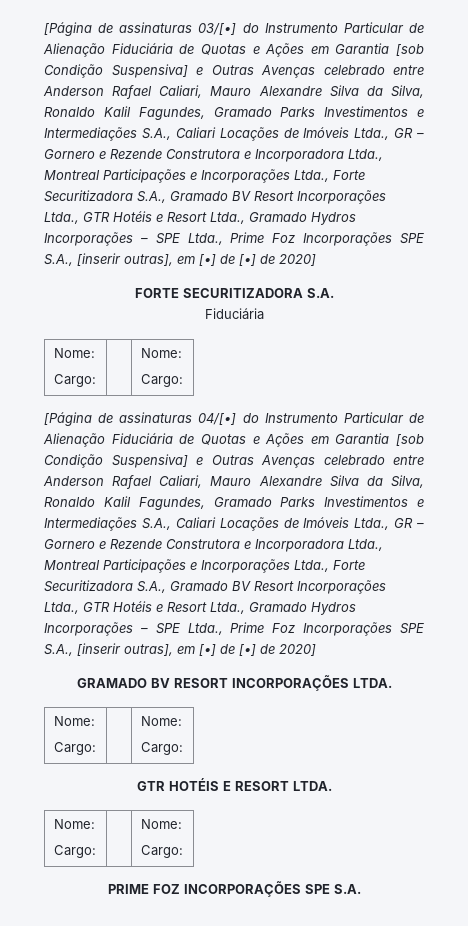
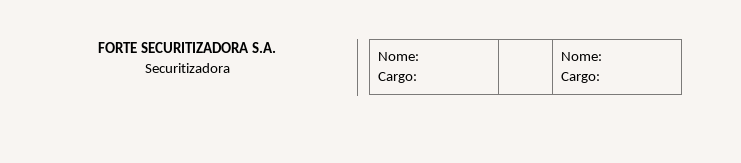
[44,22,424,36] [43,43,424,57] [44,64,424,78] [43,85,425,99] [44,106,424,120] [44,127,424,141] [44,149,383,162] [44,169,365,183] [44,190,386,204] [44,211,356,225] [44,232,424,246] [44,253,316,266] [Página de assinaturas 03/[•] do Instrumento Particular de Alienação Fiduciária de Quotas e Ações em Garantia [sob Condição Suspensiva] e Outras Avenças celebrado entre Anderson Rafael Caliari, Mauro Alexandre Silva da Silva, Ronaldo Kalil Fagundes, Gramado Parks Investimentos e Intermediações S.A., Caliari Locações de Imóveis Ltda., GR – Gornero e Rezende Construtora e Incorporadora Ltda., Montreal Participações e Incorporações Ltda., Forte Securitizadora S.A., Gramado BV Resort Incorporações Ltda., GTR Hotéis e Resort Ltda., Gramado Hydros Incorporações – SPE Ltda., Prime Foz Incorporações SPE S.A., [inserir outras], em [•] de [•] de 2020] // -> (98, 47) none
[204,308,264,320] [53,348,95,358] [53,374,96,387] [140,348,182,358] [140,374,183,387] [44,412,424,426] [43,433,424,447] [44,454,424,468] [43,475,425,489] [44,496,424,510] [44,517,424,531] [44,539,383,552] [44,559,365,573] [44,580,386,594] [44,601,356,615] [44,622,424,636] [44,643,316,656] [76,675,392,691] [53,716,95,726] [53,742,96,755] [140,716,182,726] [140,742,183,755] [136,778,332,791] [53,819,95,829] [53,845,96,858] [140,819,182,829] [140,845,183,858] [107,881,361,897] Fiduciária // Nome: // Cargo: | | Nome: // Cargo: // [Página de assinaturas 04/[•] do Instrumento Particular de Alienação Fiduciária de Quotas e Ações em Garantia [sob Condição Suspensiva] e Outras Avenças celebrado entre Anderson Rafael Caliari, Mauro Alexandre Silva da Silva, Ronaldo Kalil Fagundes, Gramado Parks Investimentos e Intermediações S.A., Caliari Locações de Imóveis Ltda., GR – Gornero e Rezende Construtora e Incorporadora Ltda., Montreal Participações e Incorporações Ltda., Forte Securitizadora S.A., Gramado BV Resort Incorporações Ltda., GTR Hotéis e Resort Ltda., Gramado Hydros Incorporações – SPE Ltda., Prime Foz Incorporações SPE S.A., [inserir outras], em [•] de [•] de 2020] // GRAMADO BV RESORT INCORPORAÇÕES LTDA. // Nome: // Cargo: | | Nome: // Cargo: // GTR HOTÉIS E RESORT LTDA. // Nome: // Cargo: | | Nome: // Cargo: // PRIME FOZ INCORPORAÇÕES SPE S.A. -> [144,63,230,73] [377,52,419,61] [377,72,417,83] [560,52,602,61] [560,72,600,83] Securitizadora // Nome: // Cargo: | | Nome: // Cargo:

